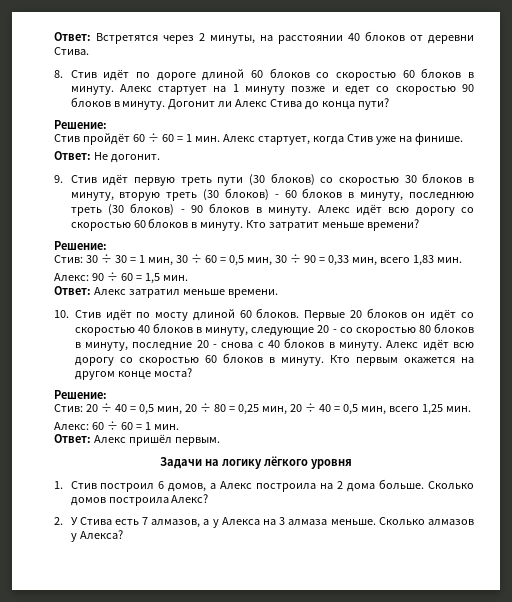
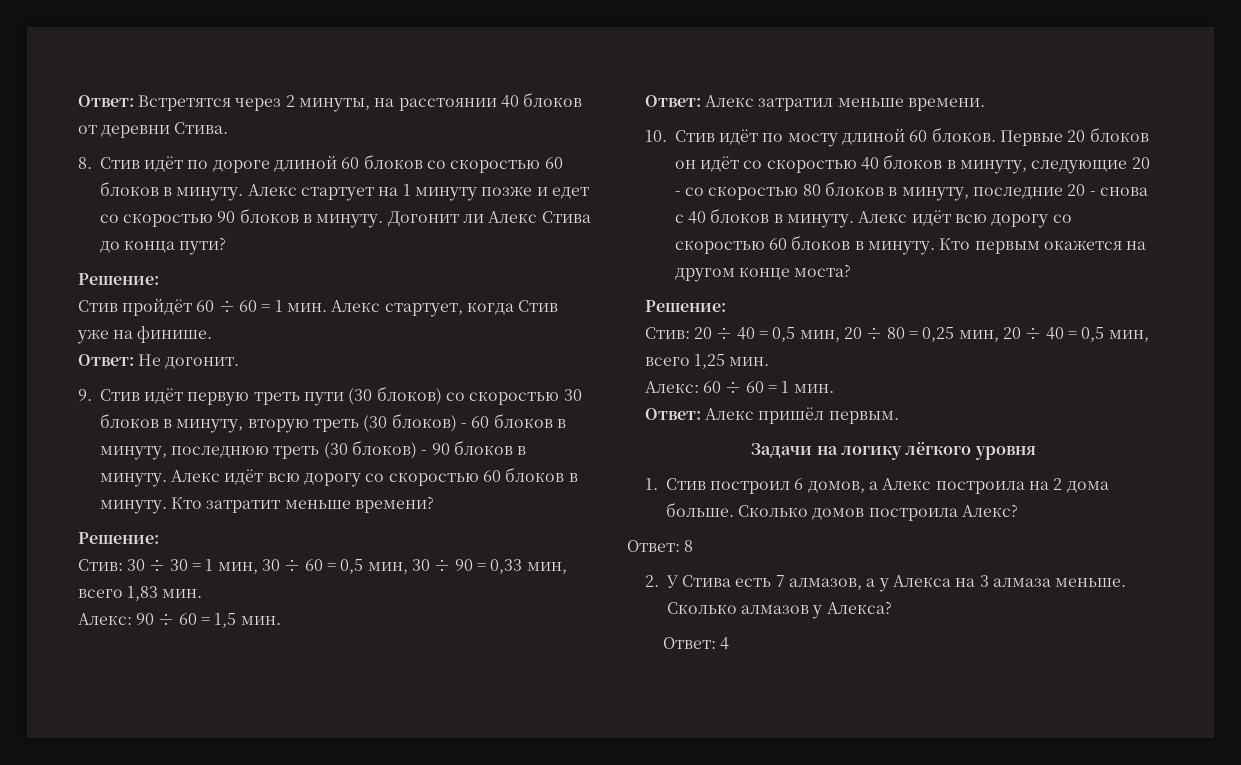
(209, 498) none -> [627,540,694,552] // Ответ: 8
(123, 534) none -> [662,637,730,650] // Ответ: 4

